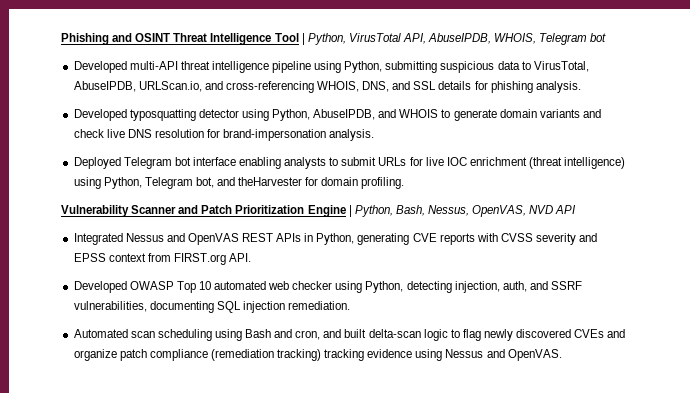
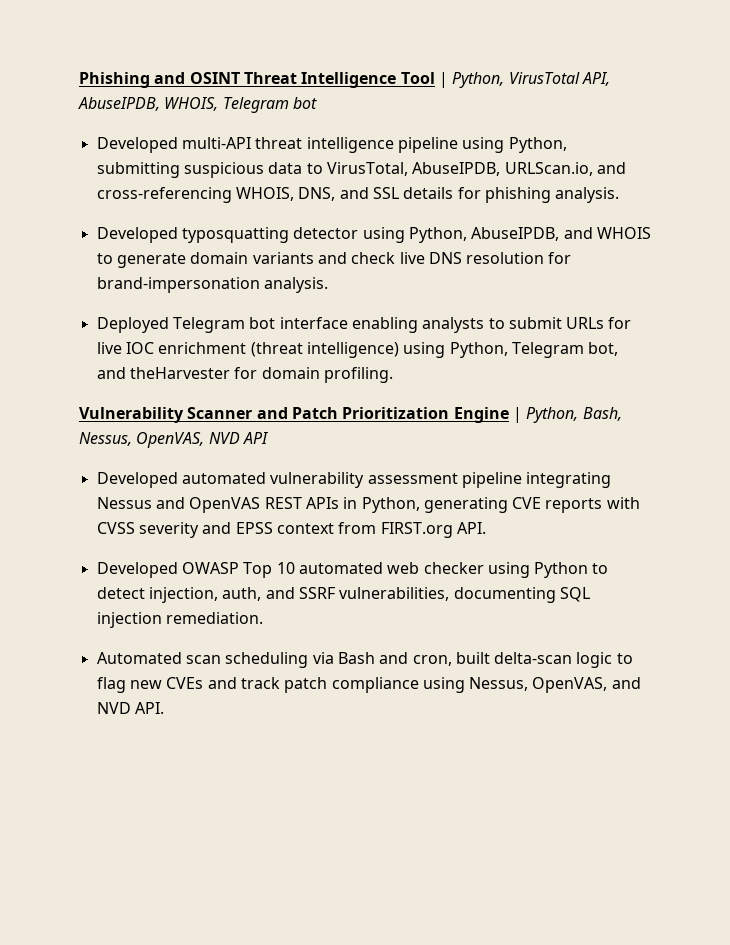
[73,233,123,245] Integrated -> [96,472,612,488] Developed automated vulnerability assessment pipeline integrating
[365,281,452,293] Python, detecting -> [534,562,609,578] [96,587,145,599] Python to detect
[214,329,242,341] using -> [312,652,334,664] via
[323,329,342,338] and -> (452, 660) none
[484,329,572,341] newly discovered -> [129,680,162,689] new
[73,349,117,361] organize -> [240,677,280,689] track
[210,349,562,361] (remediation tracking) tracking evidence using Nessus and OpenVAS. -> [422,677,641,693] [96,702,164,714] using Nessus, OpenVAS, and NVD API.

